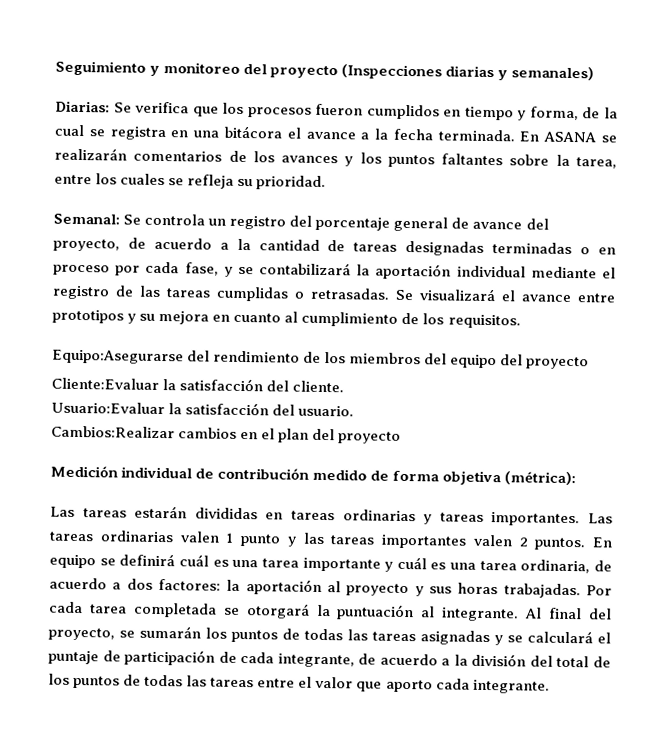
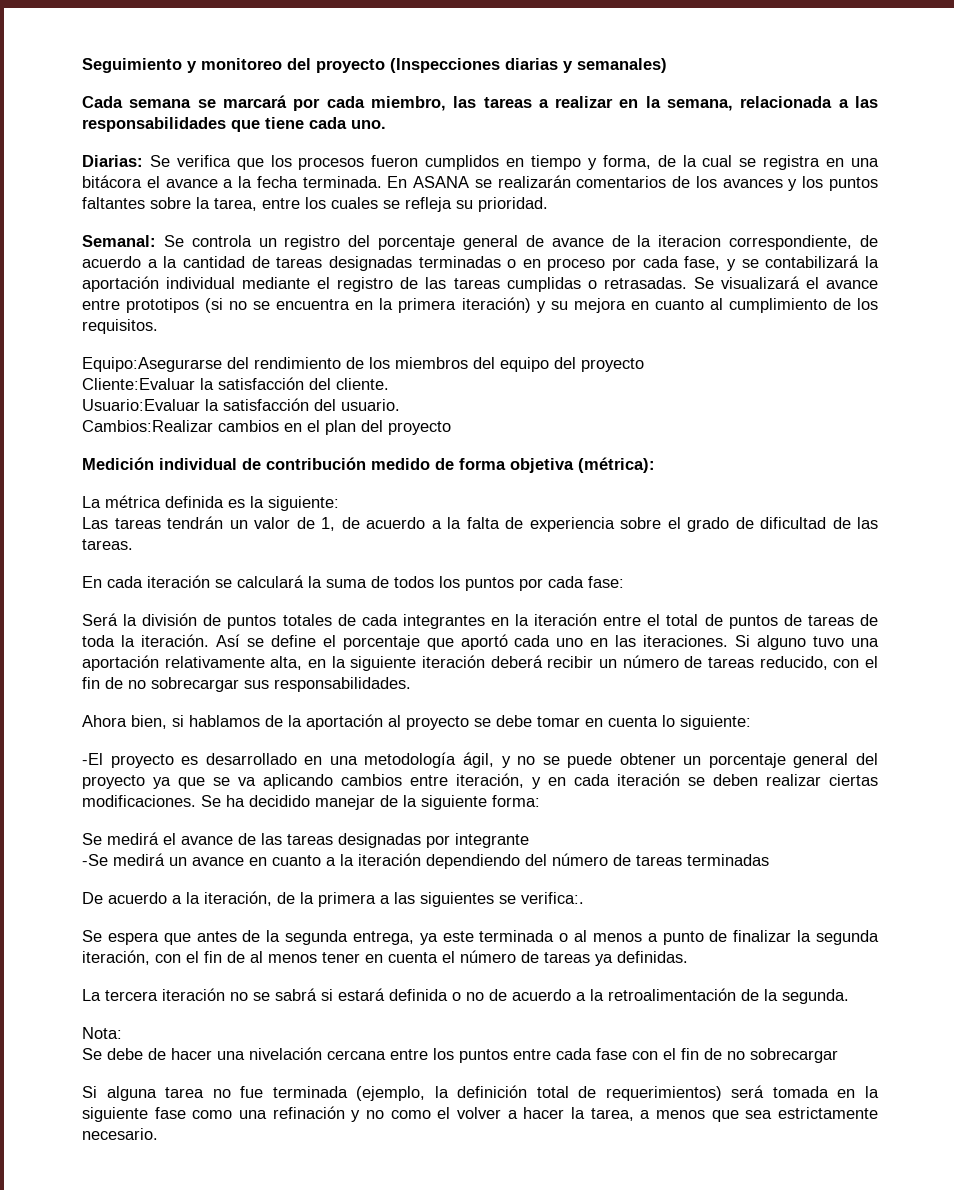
(595, 73) none -> [82,95,878,111] [82,117,386,132] // Cada semana se marcará por cada miembro, las tareas a realizar en la semana, relacionada a las responsabilidades que tiene cada uno.
[525,218,549,230] [53,238,120,252] del proyecto, -> [611,235,853,250] de la iteracion correspondiente,
(124, 316) none -> [205,297,531,313] (si no se encuentra en la primera iteración)
[50,505,614,527] [49,530,612,551] [49,553,613,574] [49,577,612,599] [49,601,613,622] [48,625,611,646] [48,649,612,668] [48,673,550,694] Las tareas estarán divididas en tareas ordinarias y tareas importantes. Las tareas ordinarias valen 1 punto y las tareas importantes valen 2 puntos. En equipo se definirá cuál es una tarea importante y cuál es una tarea ordinaria, de acuerdo a dos factores: la aportación al proyecto y sus horas trabajadas. Por cada tarea completada se otorgará la puntuación al integrante. Al final del proyecto, se sumarán los puntos de todas las tareas asignadas y se calculará el puntaje de participación de cada integrante, de acuerdo a la división del total de los puntos de todas las tareas entre el valor que aporto cada integrante. -> [82,495,339,511] [82,516,878,532] [82,539,133,550] [82,575,624,591] [82,613,878,629] [82,634,880,650] [82,655,878,671] [82,677,411,692] [82,714,751,730] [82,752,878,768] [82,773,878,789] [82,795,540,810] [82,832,529,848] [82,853,769,869] [82,891,584,907] [82,930,880,945] [82,950,688,966] [82,988,849,1004] [82,1027,122,1039] [82,1047,838,1063] [82,1085,879,1101] [82,1106,878,1122] [82,1128,158,1140] La métrica definida es la siguiente: // Las tareas tendrán un valor de 1, de acuerdo a la falta de experiencia sobre el grado de dificultad de las tareas. // En cada iteración se calculará la suma de todos los puntos por cada fase: // Será la división de puntos totales de cada integrantes en la iteración entre el total de puntos de tareas de toda la iteración. Así se define el porcentaje que aportó cada uno en las iteraciones. Si alguno tuvo una aportación relativamente alta, en la siguiente iteración deberá recibir un número de tareas reducido, con el fin de no sobrecargar sus responsabilidades. // Ahora bien, si hablamos de la aportación al proyecto se debe tomar en cuenta lo siguiente: // -El proyecto es desarrollado en una metodología ágil, y no se puede obtener un porcentaje general del proyecto ya que se va aplicando cambios entre iteración, y en cada iteración se deben realizar ciertas modificaciones. Se ha decidido manejar de la siguiente forma: // Se medirá el avance de las tareas designadas por integrante // -Se medirá un avance en cuanto a la iteración dependiendo del número de tareas terminadas // De acuerdo a la iteración, de la primera a las siguientes se verifica:. // Se espera que antes de la segunda entrega, ya este terminada o al menos a punto de finalizar la segunda iteración, con el fin de al menos tener en cuenta el número de tareas ya definidas. // La tercera iteración no se sabrá si estará definida o no de acuerdo a la retroalimentación de la segunda. // Nota: // Se debe de hacer una nivelación cercana entre los puntos entre cada fase con el fin de no sobrecargar // Si alguna tarea no fue terminada (ejemplo, la definición total de requerimientos) será tomada en la siguiente fase como una refinación y no como el volver a hacer la tarea, a menos que sea estrictamente necesario.

